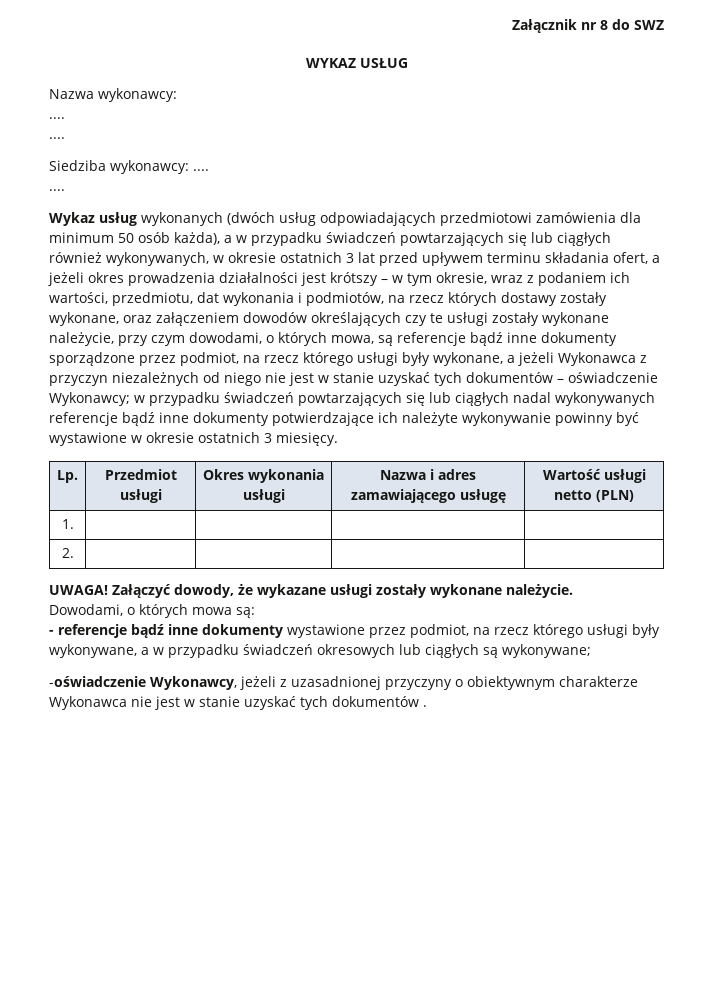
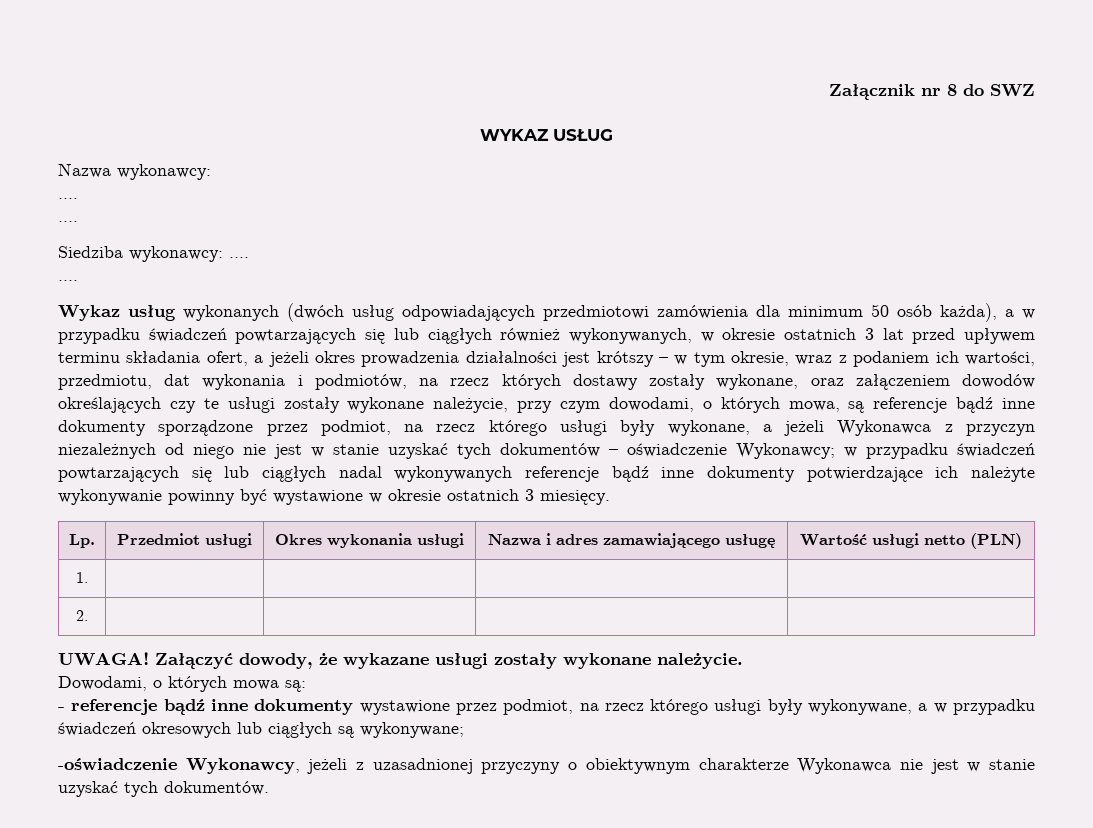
[332,696,427,707] dokumentów . -> [164,781,269,795] dokumentów.

